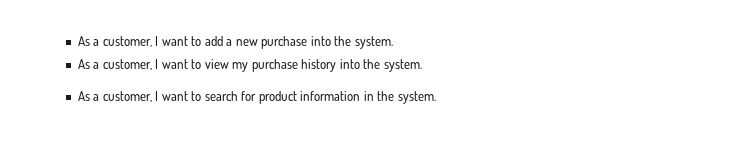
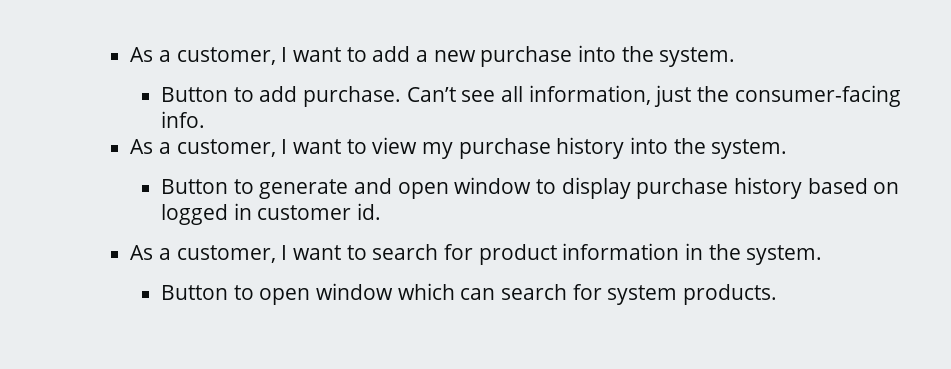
(393, 42) none -> [160,85,901,107] [160,111,205,128] // Button to add purchase. Can’t see all information, just the consumer-facing info.
(422, 65) none -> [160,177,900,199] [160,203,381,225] // Button to generate and open window to display purchase history based on logged in customer id.
(436, 97) none -> [160,283,777,305] // Button to open window which can search for system products.

